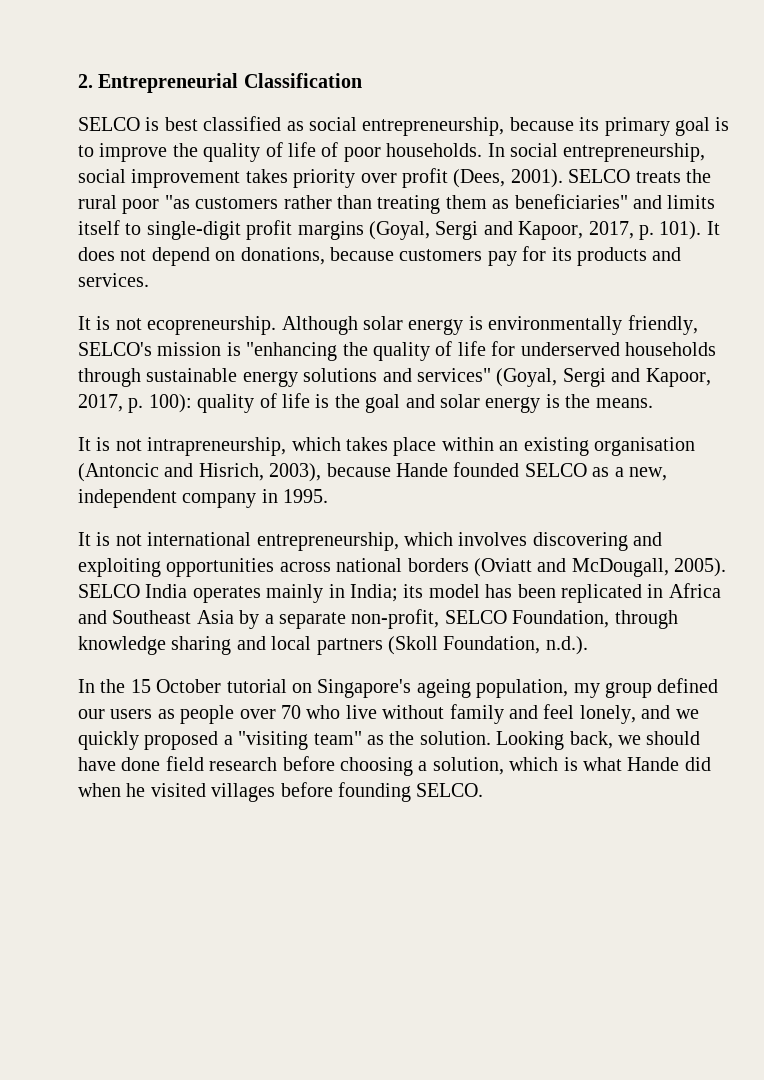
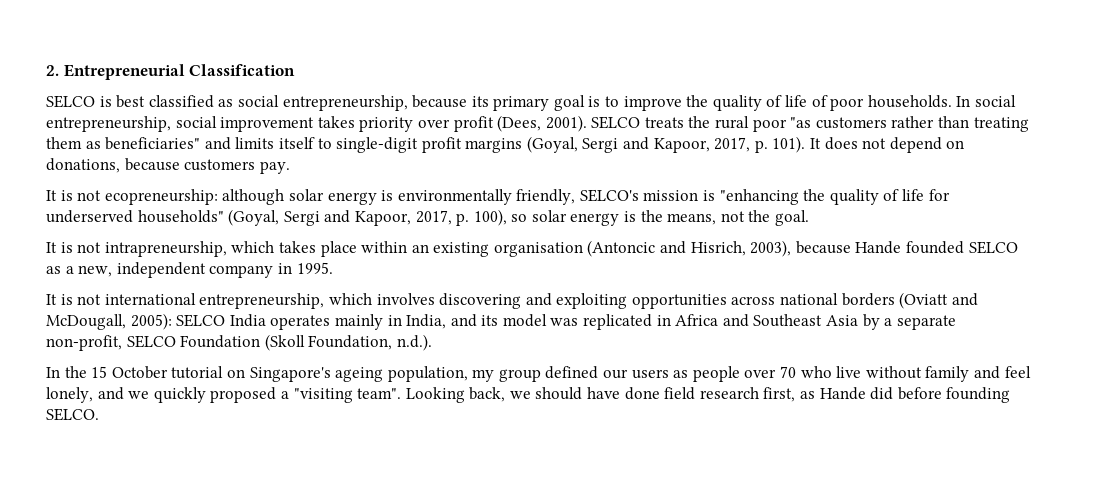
[487,246,682,266] [78,273,149,287] [78,316,358,335] pay for its products and services. // It is not ecopreneurship. Although -> [259,161,290,174] [46,189,285,205] pay. // It is not ecopreneurship: although
[624,342,716,356] [78,368,711,387] [78,393,653,413] households through sustainable energy solutions and services" (Goyal, Sergi and Kapoor, 2017, p. 100): quality of life is the goal and solar energy is the means. -> [137,209,810,226] households" (Goyal, Sergi and Kapoor, 2017, p. 100), so solar energy is the means, not the goal.
[674,558,727,577] 2005). -> [130,313,172,330] 2005):
[350,584,556,602] India; its model has been -> [406,314,579,329] India, and its model was
[512,610,678,629] [78,636,383,655] Foundation, through knowledge sharing and local partners -> [180,335,261,348] Foundation
[313,731,491,745] team" as the solution. -> [357,388,402,399] team".
[282,756,711,776] [78,783,276,802] before choosing a solution, which is what Hande did when he visited villages -> [763,387,894,402] first, as Hande did

